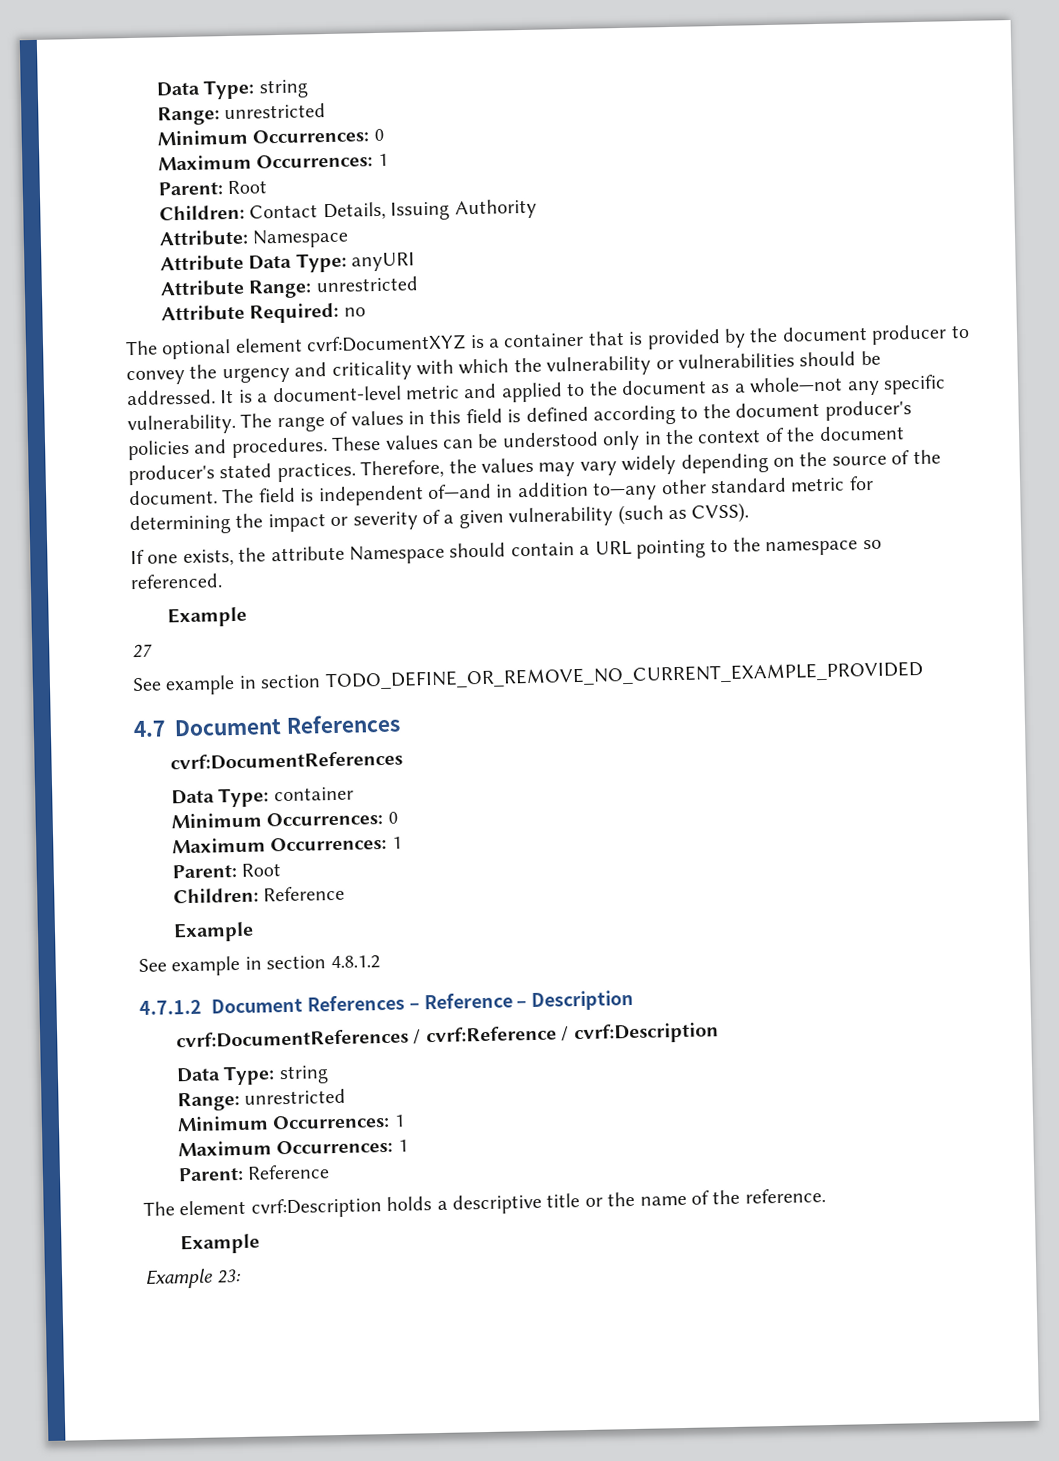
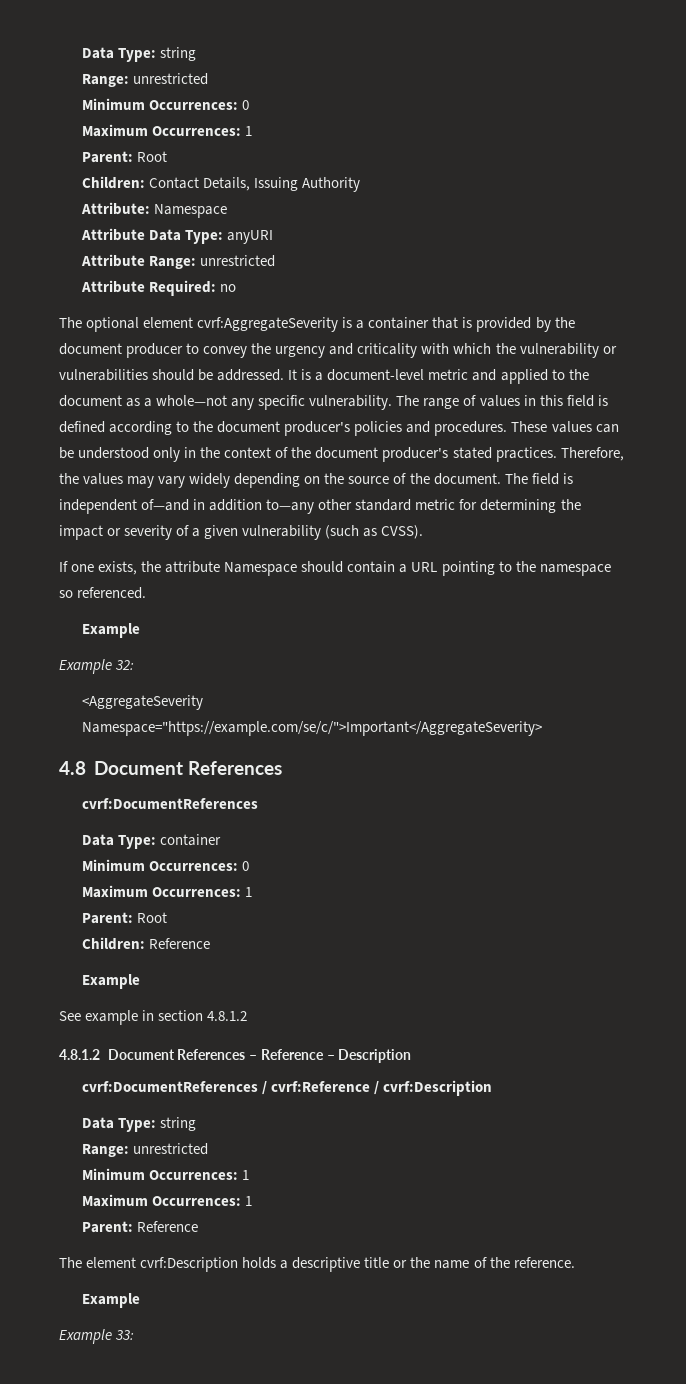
[306,334,467,353] cvrf:DocumentXYZ -> [197,317,339,332] cvrf:AggregateSeverity
[132,643,153,659] [132,660,924,696] [133,720,166,738] 27 // See example in section TODO_DEFINE_OR_REMOVE_NO_CURRENT_EXAMPLE_PROVIDED // 4.7 -> [59,659,135,674] [81,695,203,710] [81,721,542,736] [59,761,86,775] Example 32: // <AggregateSeverity Namespace="https://example.com/se/c/">Important</AggregateSeverity> // 4.8
[139,999,202,1016] 4.7.1.2 -> [59,1049,100,1060] 4.8.1.2
[216,1269,242,1284] 23: -> [115,1330,135,1340] 33:

